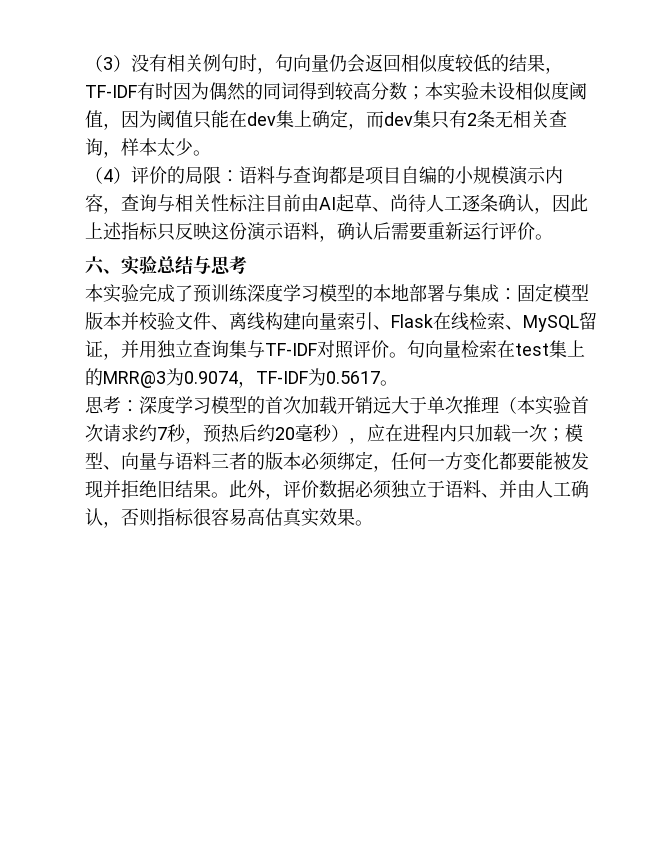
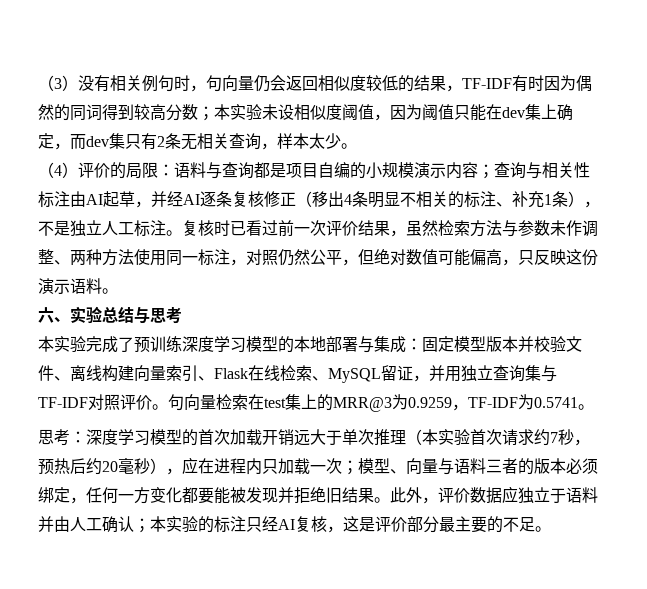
[103,207,121,214] ， -> [478,164,494,179] ；
[265,194,301,212] 目前 -> (70, 199) none
[372,194,588,214] [85,222,158,240] 、尚待人工逐条确认，因此上述指标 -> [135,191,600,208] [38,220,598,237] [38,249,518,266] ，并经AI逐条复核修正（移出4条明显不相关的标注、补充1条），不是独立人工标注。复核时已看过前一次评价结果，虽然检索方法与参数未作调整、两种方法使用同一标注，对照仍然公平，但绝对数值可能偏高，
[319,222,535,242] ，确认后需要重新运行评价 -> (102, 286) none
[184,371,238,384] 0.9074 -> [408,397,452,408] 0.9259
[326,371,380,384] 0.5617 -> [534,397,578,408] 0.5741
[355,480,392,499] 必须 -> [502,486,518,503] 应
[481,493,499,498] 、 -> (598, 495) none
[103,508,355,528] ，否则指标很容易高估真实效果 -> [134,516,535,533] ；本实验的标注只经AI复核，这是评价部分最主要的不足

